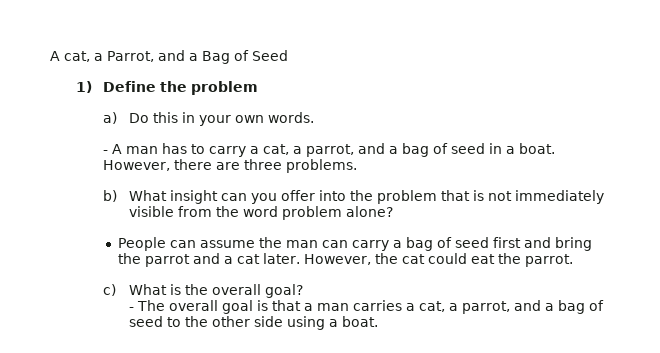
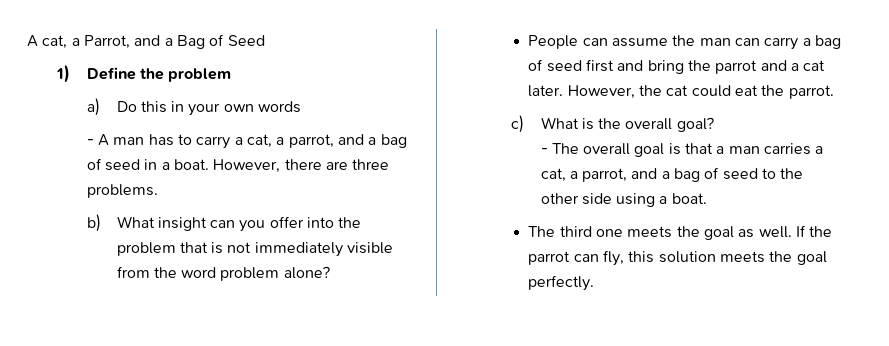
[268,112,315,123] words. -> [258,101,302,113] words
(379, 321) none -> [528,225,833,240] [528,250,827,266] [528,275,595,291] // The third one meets the goal as well. If the parrot can fly, this solution meets the goal perfectly.

